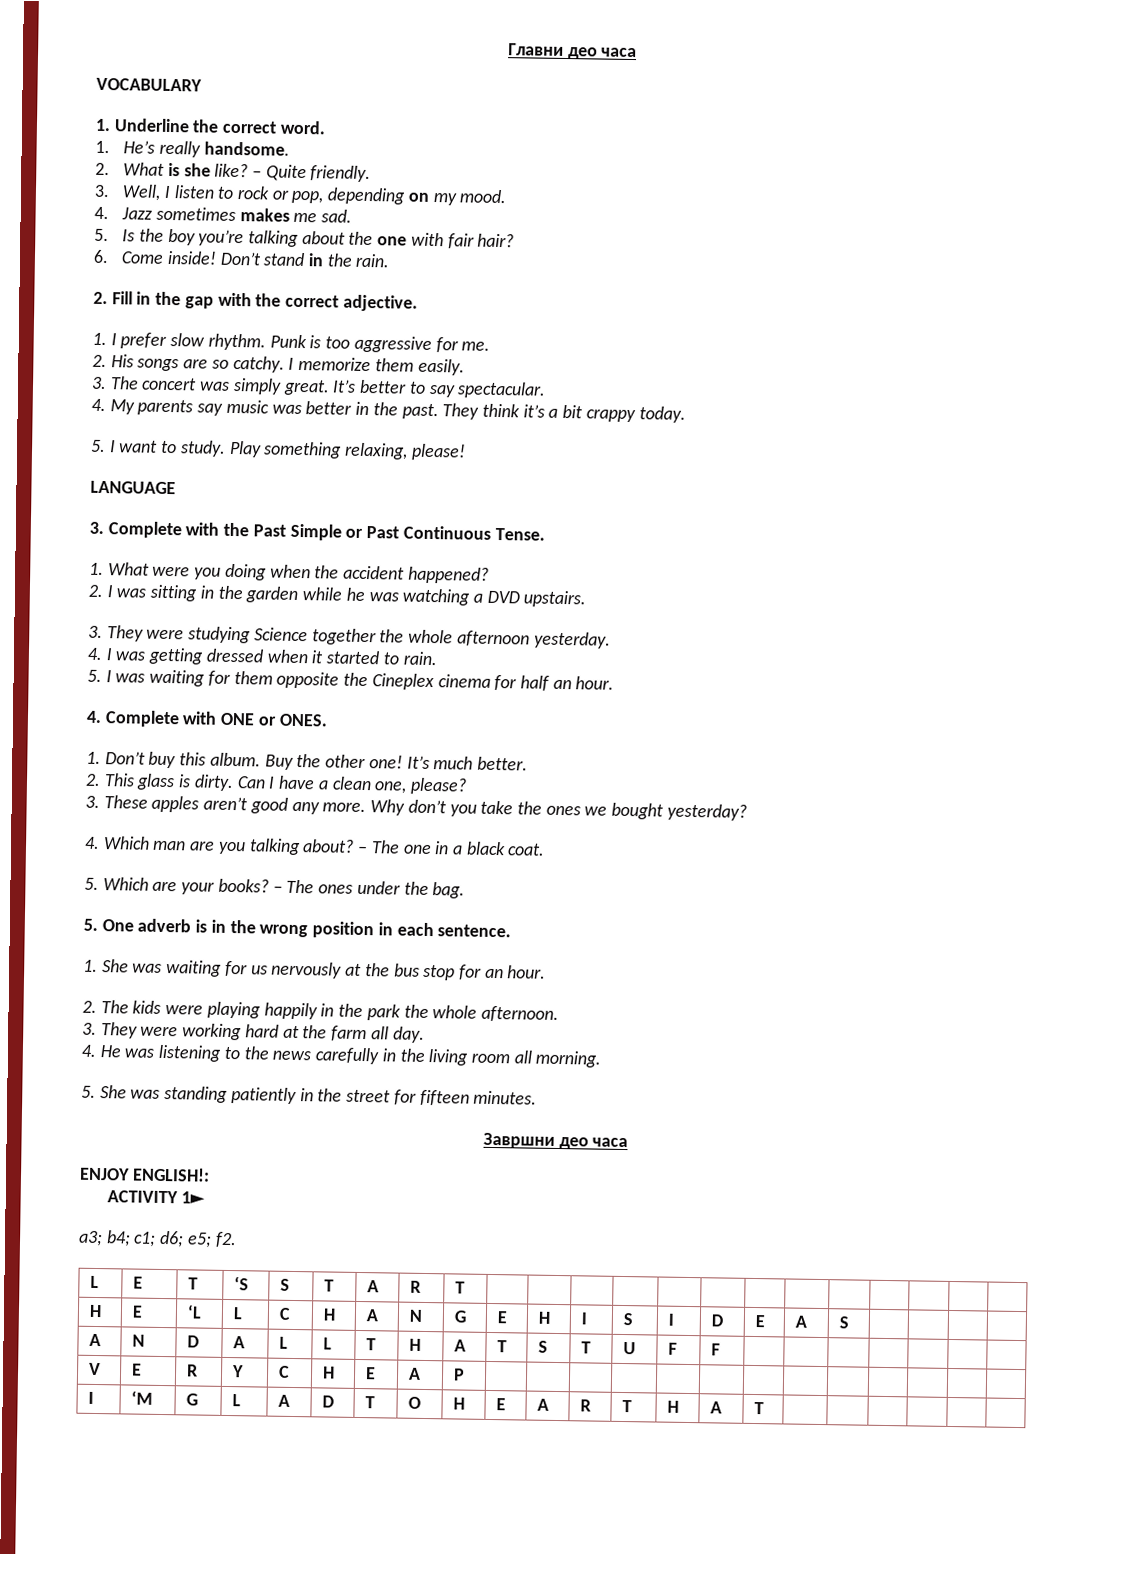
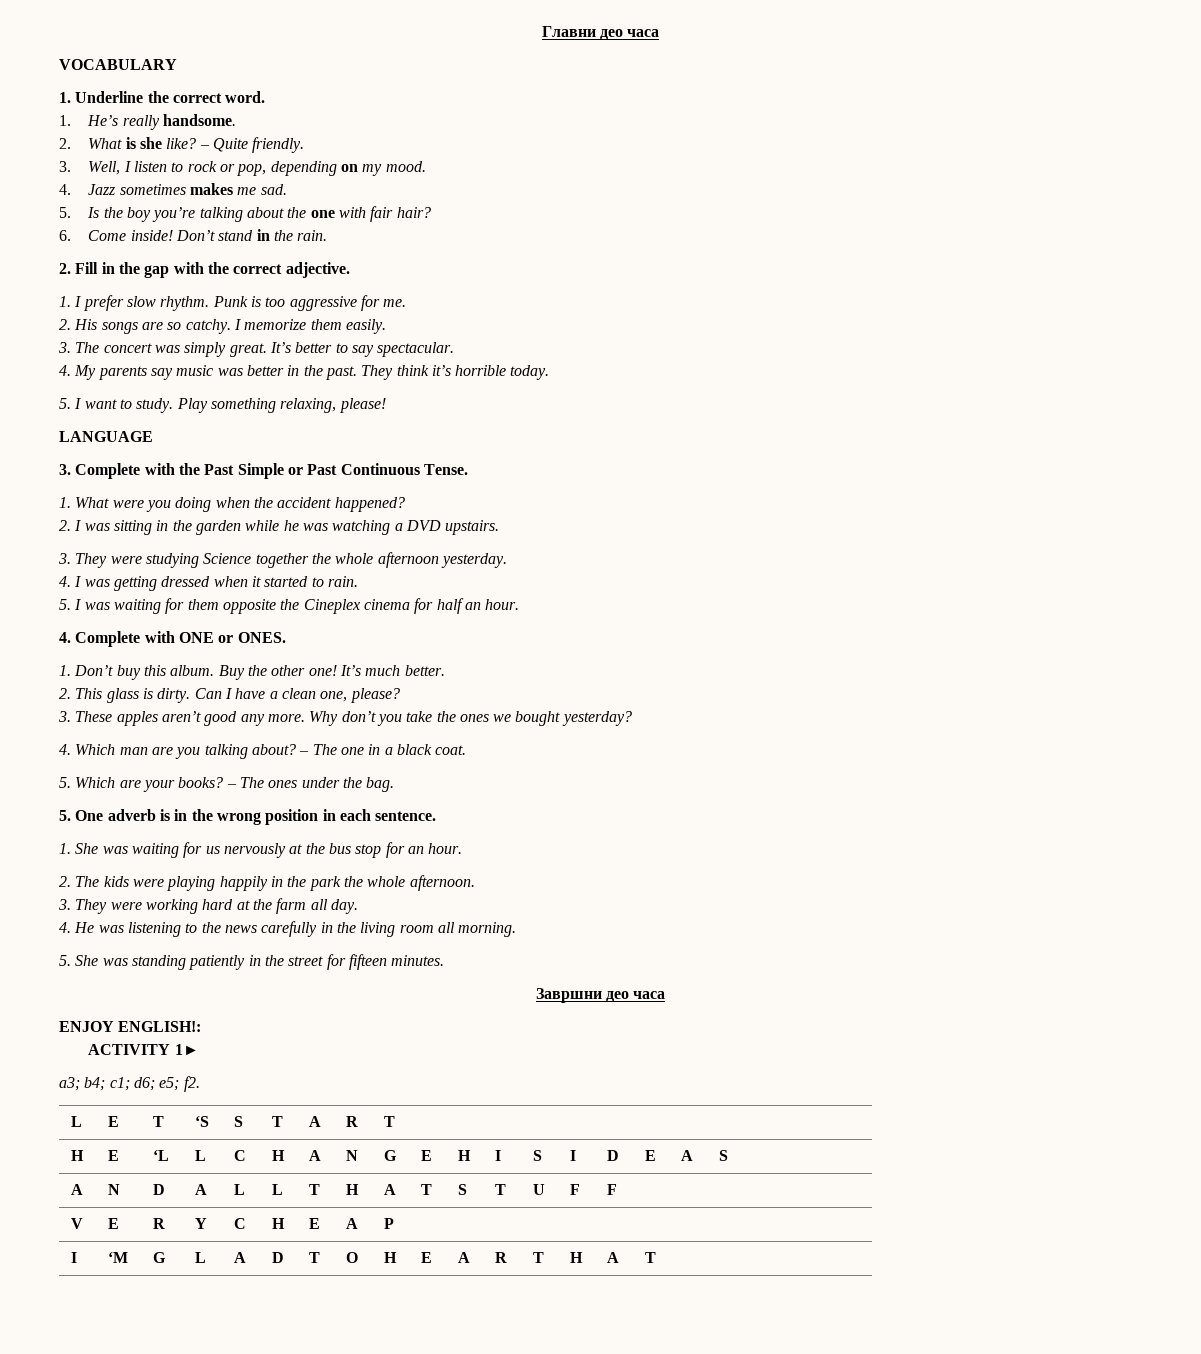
[548,404,636,423] a bit crappy -> [455,365,507,376] horrible

